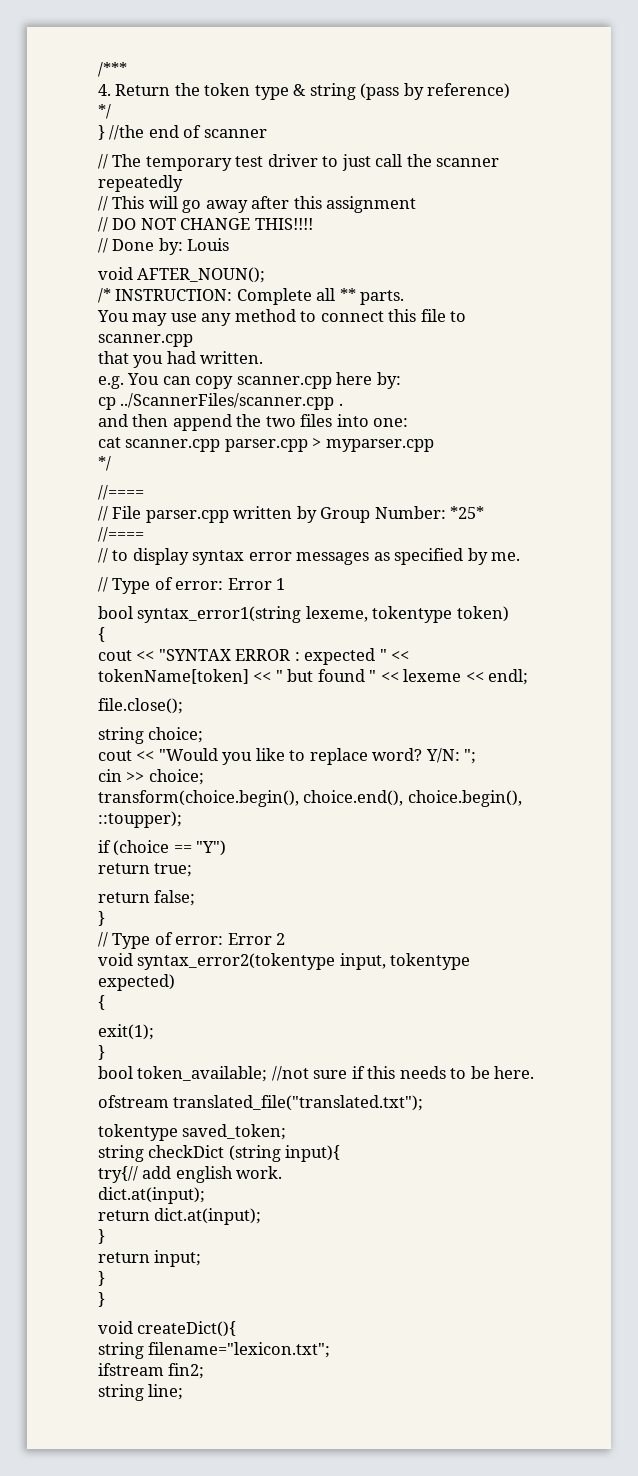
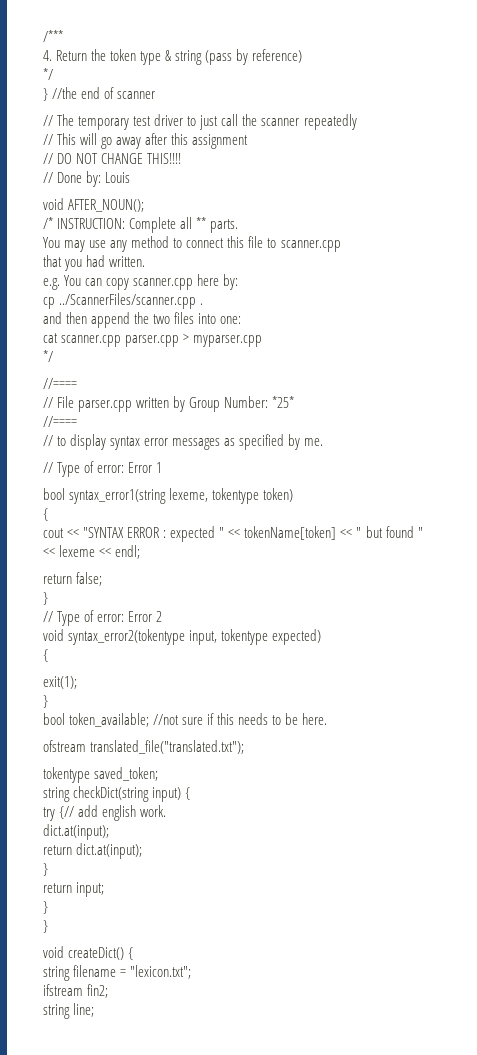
[98,698,183,714] [98,727,204,744] [98,748,477,765] [98,769,204,785] [98,790,522,807] [98,811,182,828] [98,840,227,856] [98,863,193,877] // file.close(); // string choice; // cout << "Would you like to replace word? Y/N: "; // cin >> choice; // transform(choice.begin(), choice.end(), choice.begin(), ::toupper); // if (choice == "Y") // return true; -> (141, 552) none
[148,1145,341,1162] [98,1166,138,1183] checkDict (string input){ // try{// -> [73,786,191,802] [43,806,75,821] checkDict(string input) { // try {//
[137,1321,237,1337] [98,1342,331,1359] createDict(){ // string filename="lexicon.txt"; -> [68,947,134,960] [43,965,192,981] createDict() { // string filename = "lexicon.txt";

